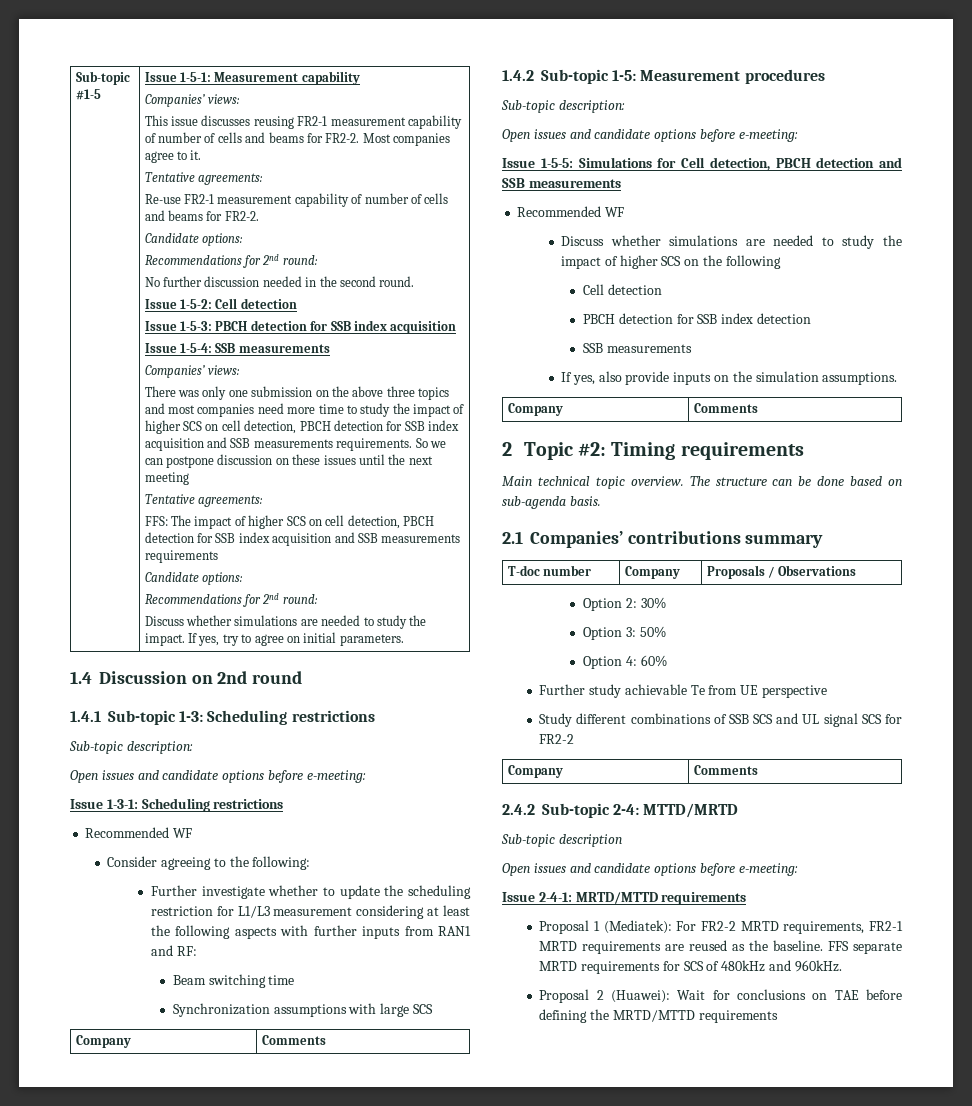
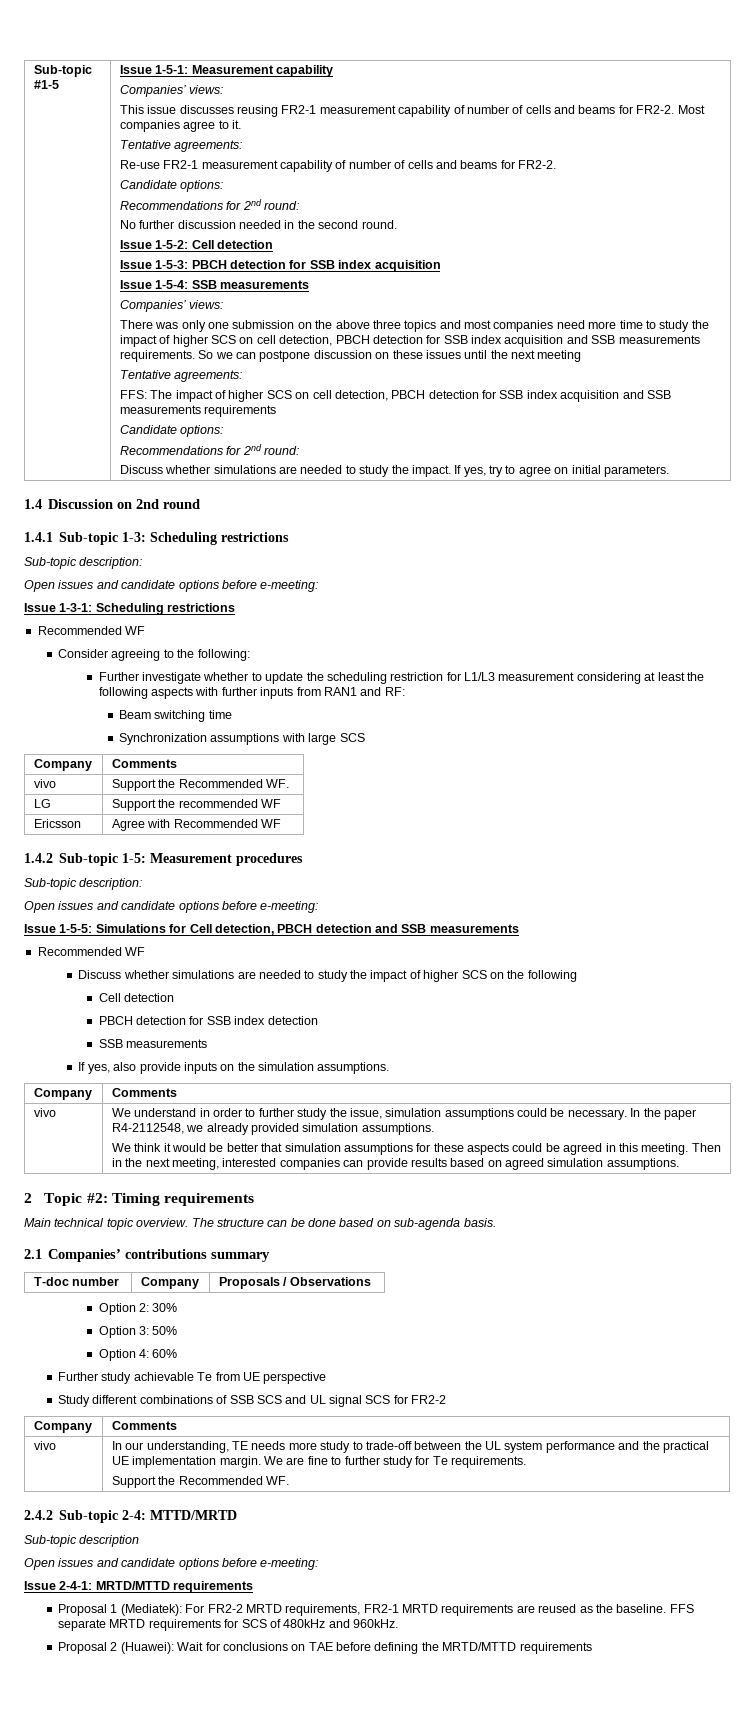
(326, 1040) none -> [33,779,56,788] [111,779,289,791] [33,799,51,808] [111,799,281,811] [33,819,81,828] [111,819,281,831] // vivo | Support the Recommended WF. // LG | Support the recommended WF // Ericsson | Agree with Recommended WF
(758, 408) none -> [33,1108,56,1117] [111,1108,696,1120] [111,1123,434,1135] [111,1143,721,1155] [111,1158,679,1170] // vivo | We understand in order to further study the issue, simulation assumptions could be necessary. In the paper R4-2112548, we already provided simulation assumptions. // We think it would be better that simulation assumptions for these aspects could be agreed in this meeting. Then in the next meeting, interested companies can provide results based on agreed simulation assumptions.
(758, 770) none -> [33,1441,56,1450] [111,1441,709,1453] [111,1456,526,1468] [111,1476,289,1488] // vivo | In our understanding, TE needs more study to trade-off between the UL system performance and the practical UE implementation margin. We are fine to further study for Te requirements. // Support the Recommended WF.

